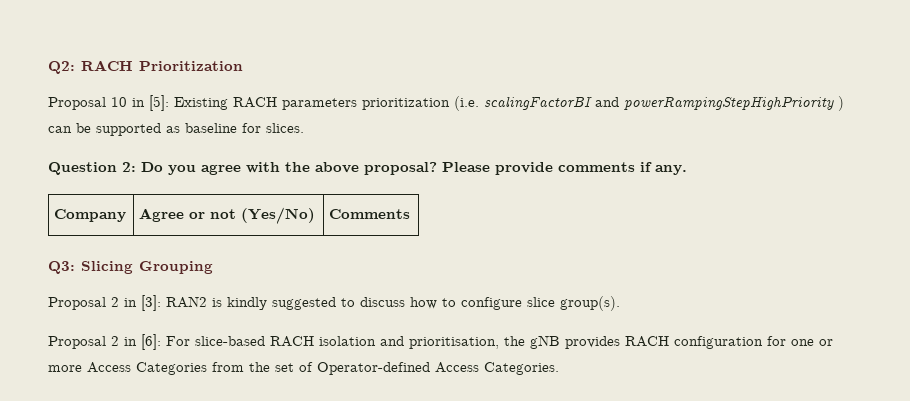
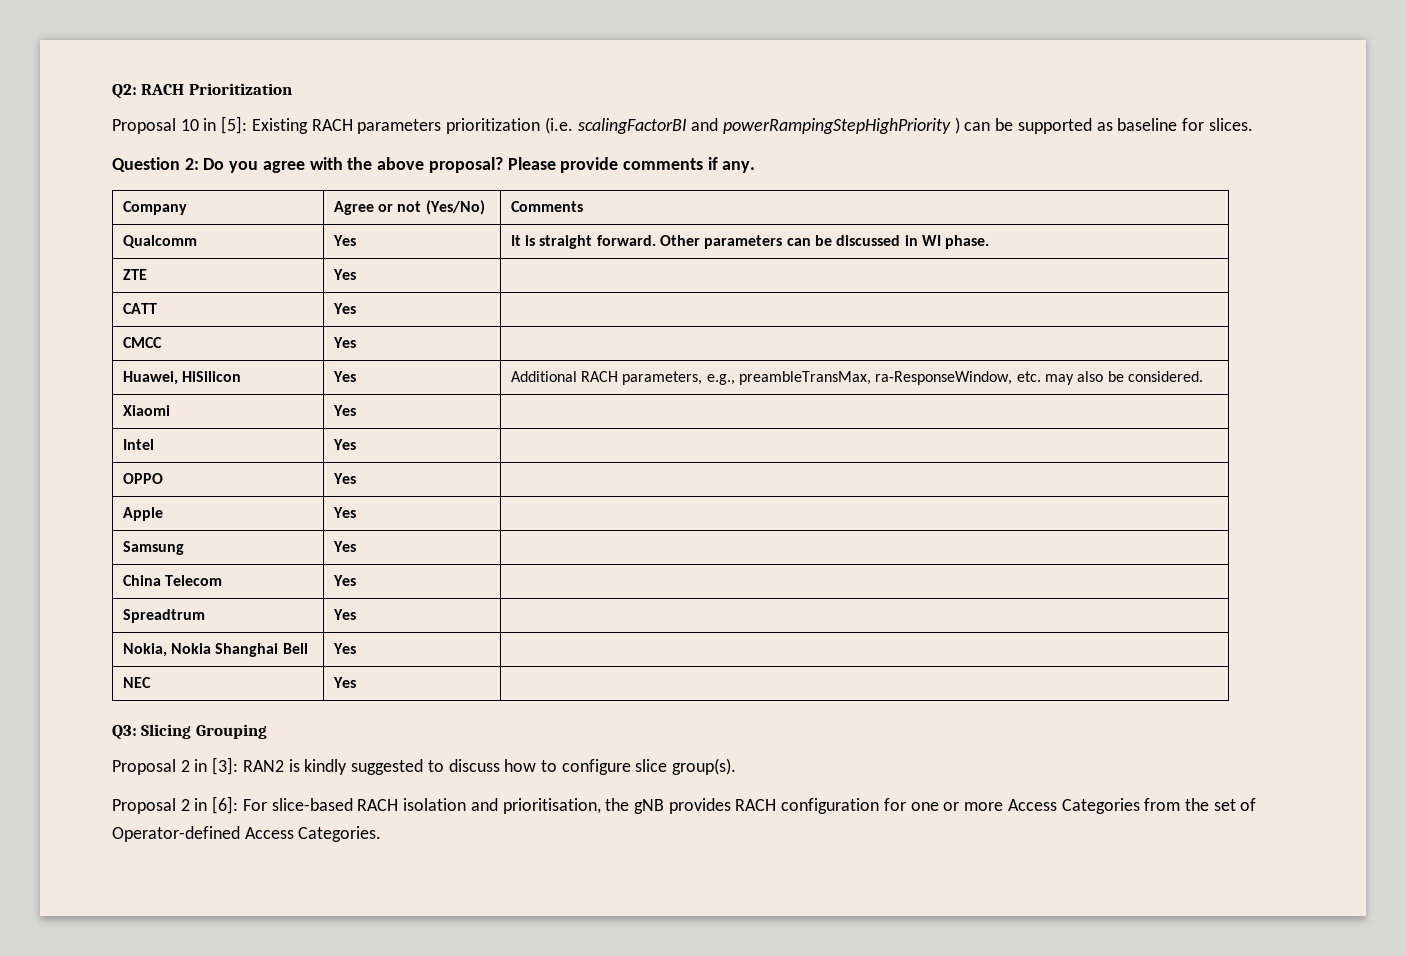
(411, 214) none -> [122,235,197,248] [332,235,356,246] [510,235,990,249] [122,269,147,280] [332,269,356,280] [122,303,157,314] [332,303,356,314] [122,337,162,348] [332,337,356,348] [122,371,242,385] [332,371,356,382] [510,371,1204,385] [122,405,170,416] [332,405,356,416] [122,439,154,450] [332,439,356,450] [122,473,163,484] [332,473,356,484] [122,507,163,521] [332,507,356,518] [122,541,184,555] [332,541,356,552] [122,575,223,586] [332,575,356,586] [122,609,205,623] [332,609,356,620] [122,643,308,657] [332,643,356,654] [122,677,151,688] [332,677,356,688] // Qualcomm | Yes | It is straight forward. Other parameters can be discussed in WI phase. // ZTE | Yes | // CATT | Yes | // CMCC | Yes | // Huawei, HiSilicon | Yes | Additional RACH parameters, e.g., preambleTransMax, ra-ResponseWindow, etc. may also be considered. // Xiaomi | Yes | // Intel | Yes | // OPPO | Yes | // Apple | Yes | // Samsung | Yes | // China Telecom | Yes | // Spreadtrum | Yes | // Nokia, Nokia Shanghai Bell | Yes | // NEC | Yes |

